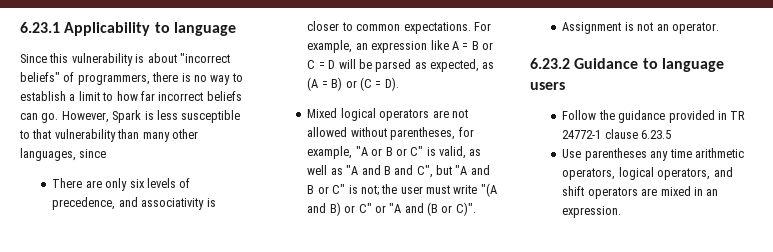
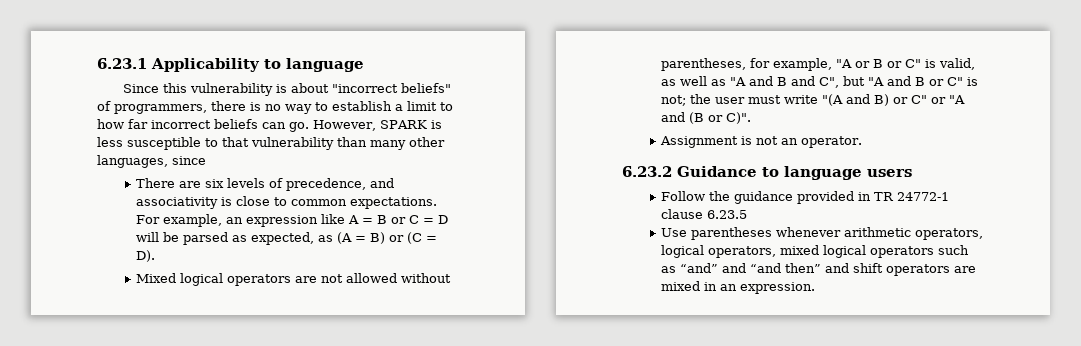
[112,110,142,123] Spark -> [379,120,427,129] SPARK
[105,178,128,191] only -> (202, 184) none
[307,21,340,31] closer -> [236,196,271,206] close
[650,149,692,161] any time -> [776,227,842,237] whenever
(711, 174) none -> [780,245,970,258] [661,263,822,273] mixed logical operators such as “and” and “and then”

